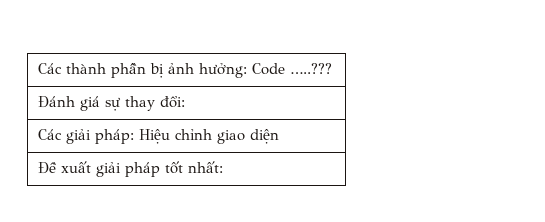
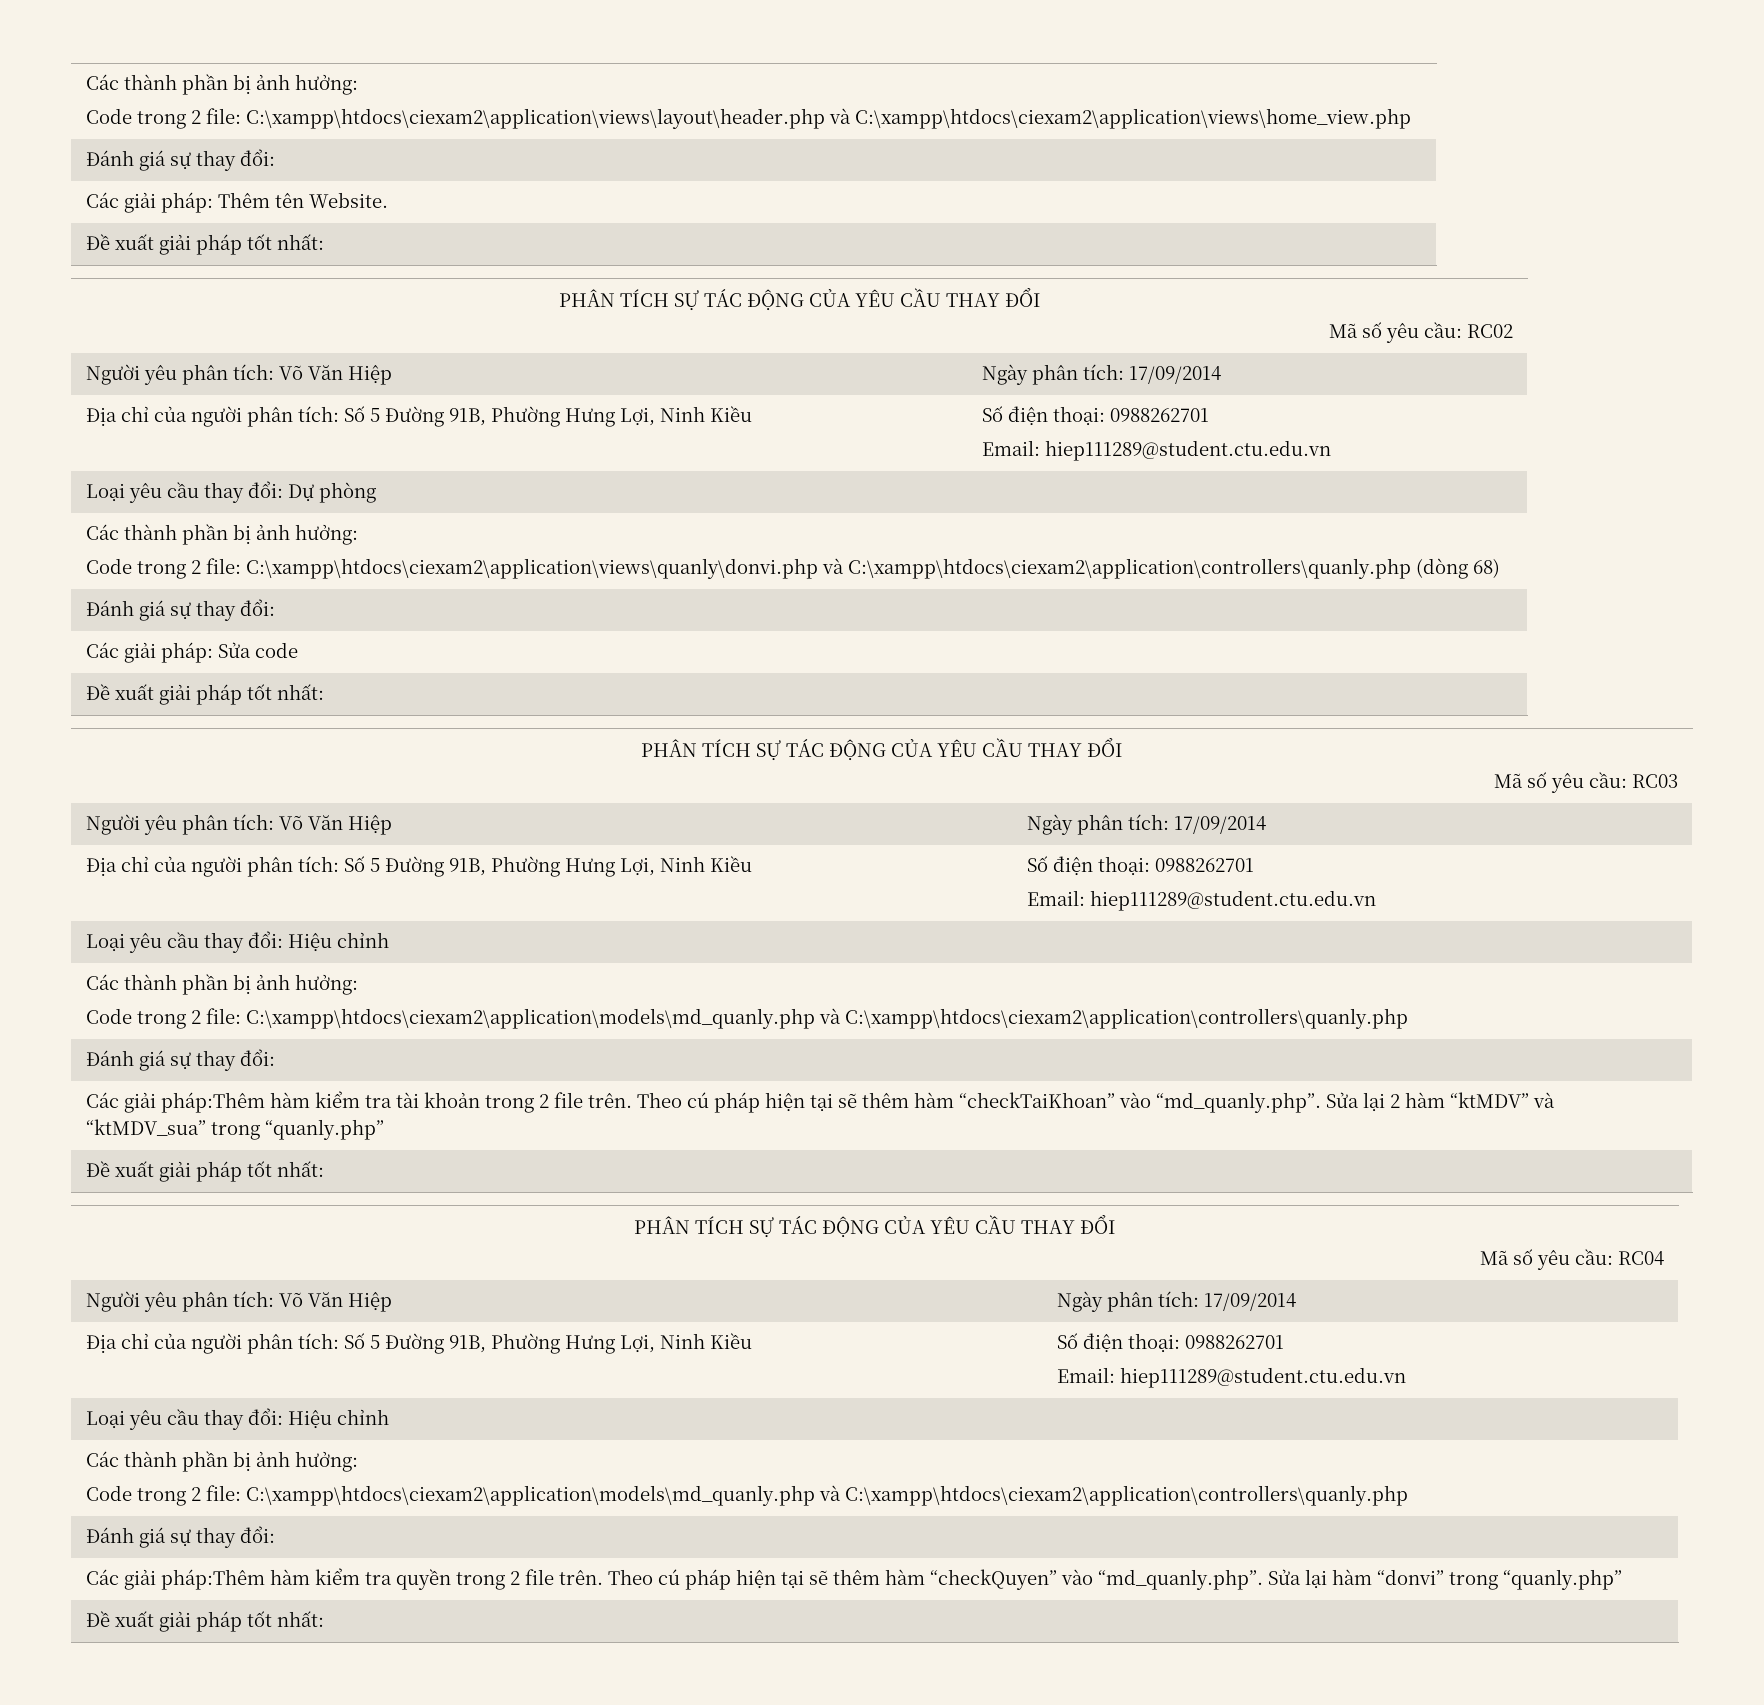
[38,63,333,78] [38,96,186,111] [38,129,280,144] [38,161,224,177] Các thành phần bị ảnh hưởng: Code …..??? // Đánh giá sự thay đổi: // Các giải pháp: Hiệu chỉnh giao diện // Đề xuất giải pháp tốt nhất: -> [86,74,359,95] [86,108,1412,129] [86,149,276,171] [86,192,389,213] [86,234,325,255] [558,287,1041,311] [1328,322,1513,343] [86,364,393,385] [982,364,1222,385] [86,406,753,427] [982,406,1210,426] [982,440,1332,461] [86,481,377,503] [86,524,359,545] [86,558,1501,579] [86,599,276,621] [86,642,299,663] [86,684,325,705] [641,737,1123,761] [1493,772,1678,793] [86,814,393,835] [1027,814,1267,835] [86,856,753,877] [1027,856,1255,876] [1027,890,1377,911] [86,931,390,953] [86,974,359,995] [86,1008,1409,1029] [86,1049,276,1071] [86,1091,1556,1113] [86,1119,385,1140] [86,1161,325,1182] [634,1214,1116,1238] [1479,1249,1664,1270] [86,1291,393,1312] [1057,1291,1297,1312] [86,1333,753,1354] [1057,1333,1285,1353] [1057,1367,1407,1388] [86,1408,390,1430] [86,1451,359,1472] [86,1485,1409,1506] [86,1526,276,1548] [86,1568,1623,1590] [86,1611,325,1632] Các thành phần bị ảnh hưởng: // Code trong 2 file: C:\xampp\htdocs\ciexam2\application\views\layout\header.php và C:\xampp\htdocs\ciexam2\application\views\home_view.php // Đánh giá sự thay đổi: // Các giải pháp: Thêm tên Website. // Đề xuất giải pháp tốt nhất: // PHÂN TÍCH SỰ TÁC ĐỘNG CỦA YÊU CẦU THAY ĐỔI // Mã số yêu cầu: RC02 // Người yêu phân tích: Võ Văn Hiệp | Ngày phân tích: 17/09/2014 // Địa chỉ của người phân tích: Số 5 Đường 91B, Phường Hưng Lợi, Ninh Kiều | Số điện thoại: 0988262701 // Email: hiep111289@student.ctu.edu.vn // Loại yêu cầu thay đổi: Dự phòng // Các thành phần bị ảnh hưởng: // Code trong 2 file: C:\xampp\htdocs\ciexam2\application\views\quanly\donvi.php và C:\xampp\htdocs\ciexam2\application\controllers\quanly.php (dòng 68) // Đánh giá sự thay đổi: // Các giải pháp: Sửa code // Đề xuất giải pháp tốt nhất: // PHÂN TÍCH SỰ TÁC ĐỘNG CỦA YÊU CẦU THAY ĐỔI // Mã số yêu cầu: RC03 // Người yêu phân tích: Võ Văn Hiệp | Ngày phân tích: 17/09/2014 // Địa chỉ của người phân tích: Số 5 Đường 91B, Phường Hưng Lợi, Ninh Kiều | Số điện thoại: 0988262701 // Email: hiep111289@student.ctu.edu.vn // Loại yêu cầu thay đổi: Hiệu chỉnh // Các thành phần bị ảnh hưởng: // Code trong 2 file: C:\xampp\htdocs\ciexam2\application\models\md_quanly.php và C:\xampp\htdocs\ciexam2\application\controllers\quanly.php // Đánh giá sự thay đổi: // Các giải pháp:Thêm hàm kiểm tra tài khoản trong 2 file trên. Theo cú pháp hiện tại sẽ thêm hàm “checkTaiKhoan” vào “md_quanly.php”. Sửa lại 2 hàm “ktMDV” và “ktMDV_sua” trong “quanly.php” // Đề xuất giải pháp tốt nhất: // PHÂN TÍCH SỰ TÁC ĐỘNG CỦA YÊU CẦU THAY ĐỔI // Mã số yêu cầu: RC04 // Người yêu phân tích: Võ Văn Hiệp | Ngày phân tích: 17/09/2014 // Địa chỉ của người phân tích: Số 5 Đường 91B, Phường Hưng Lợi, Ninh Kiều | Số điện thoại: 0988262701 // Email: hiep111289@student.ctu.edu.vn // Loại yêu cầu thay đổi: Hiệu chỉnh // Các thành phần bị ảnh hưởng: // Code trong 2 file: C:\xampp\htdocs\ciexam2\application\models\md_quanly.php và C:\xampp\htdocs\ciexam2\application\controllers\quanly.php // Đánh giá sự thay đổi: // Các giải pháp:Thêm hàm kiểm tra quyền trong 2 file trên. Theo cú pháp hiện tại sẽ thêm hàm “checkQuyen” vào “md_quanly.php”. Sửa lại hàm “donvi” trong “quanly.php” // Đề xuất giải pháp tốt nhất:

